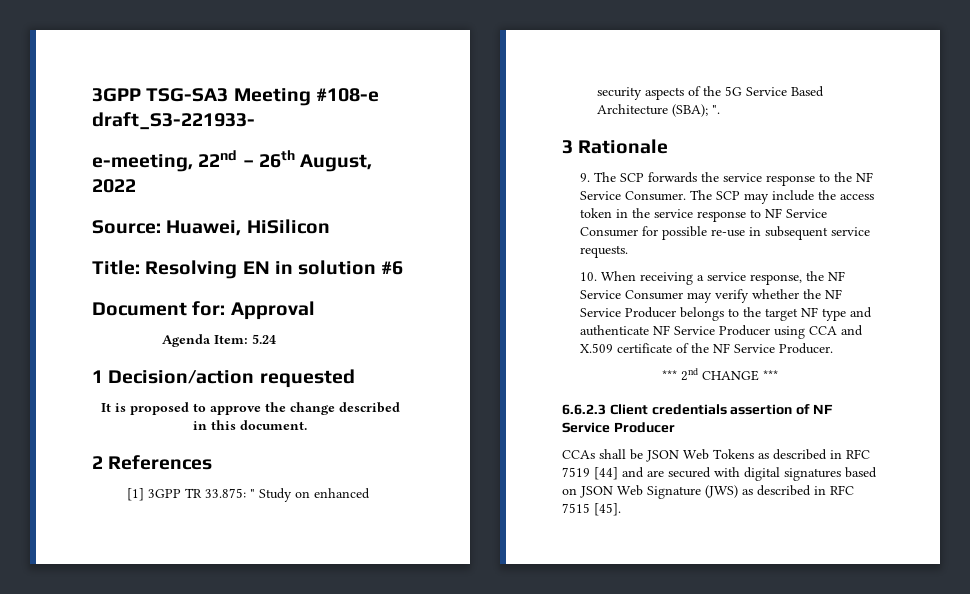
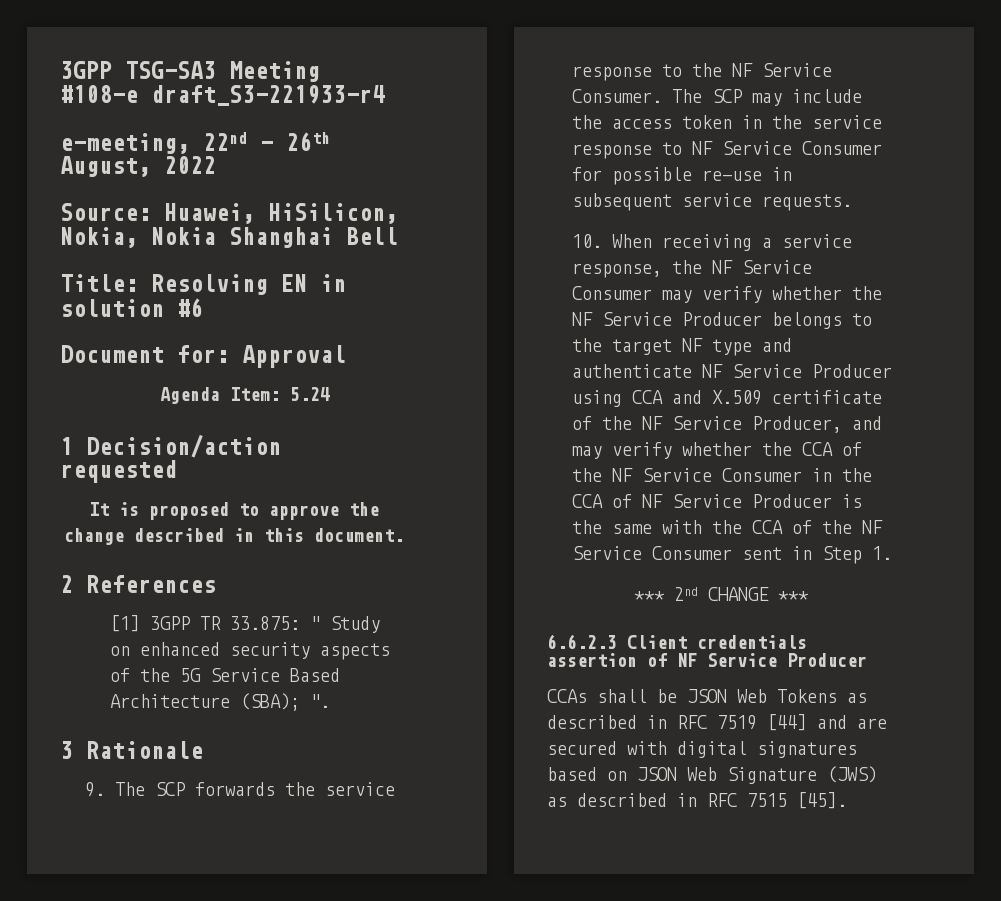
[92,112,255,130] draft_S3-221933- -> [151,85,385,106] draft_S3-221933-r4
[246,219,330,234] HiSilicon -> [268,203,398,224] [60,227,398,248] HiSilicon, Nokia, Nokia Shanghai Bell
[778,343,833,354] Producer. -> [752,416,883,433] [572,442,863,459] [572,468,873,482] [572,494,863,508] [572,520,884,534] [572,546,893,564] Producer, and may verify whether the CCA of the NF Service Consumer in the CCA of NF Service Producer is the same with the CCA of the NF Service Consumer sent in Step 1.

